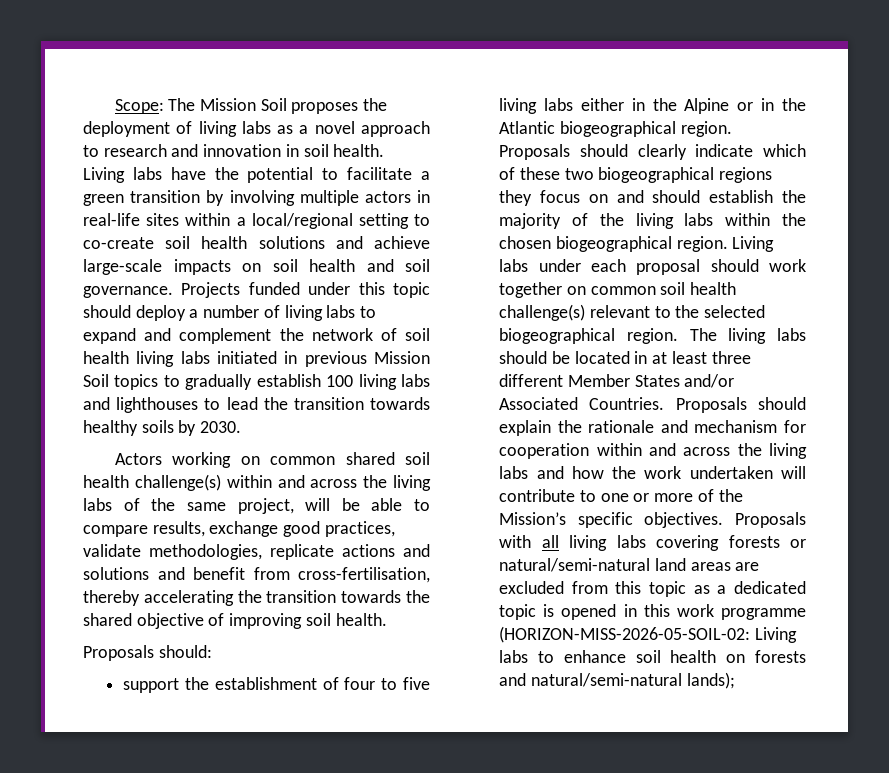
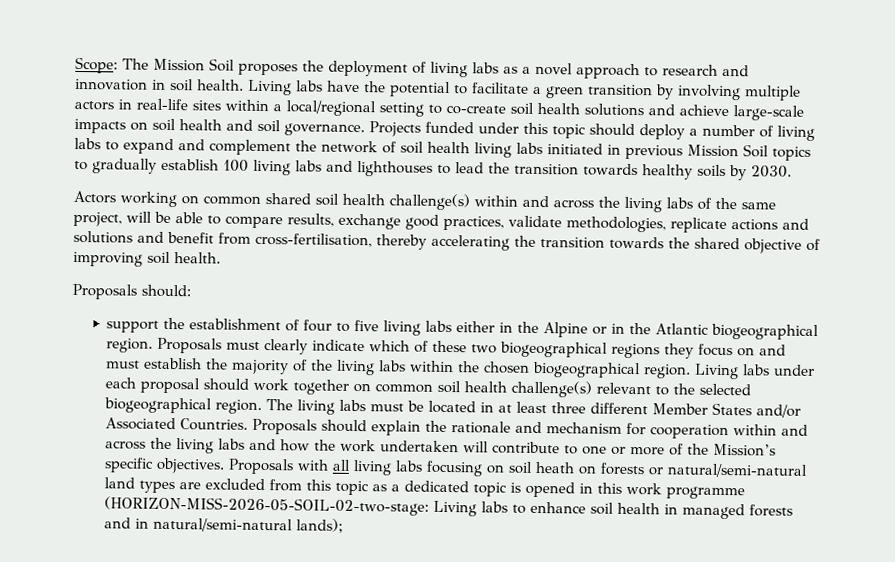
[579,144,628,157] should -> [226,341,261,350] must
[652,190,701,203] should -> [106,360,141,369] must
[499,351,548,364] should -> [370,403,405,412] must
[656,535,720,551] covering -> [426,460,598,477] focusing on soil heath on
[690,562,731,571] areas -> [139,480,176,494] types
[499,626,751,643] (HORIZON-MISS-2026-05-SOIL-02: -> [104,496,430,516] (HORIZON-MISS-2026-05-SOIL-02-two-stage:
[726,654,746,663] on -> [664,503,746,520] in managed
(527, 679) none -> [135,518,150,529] in

